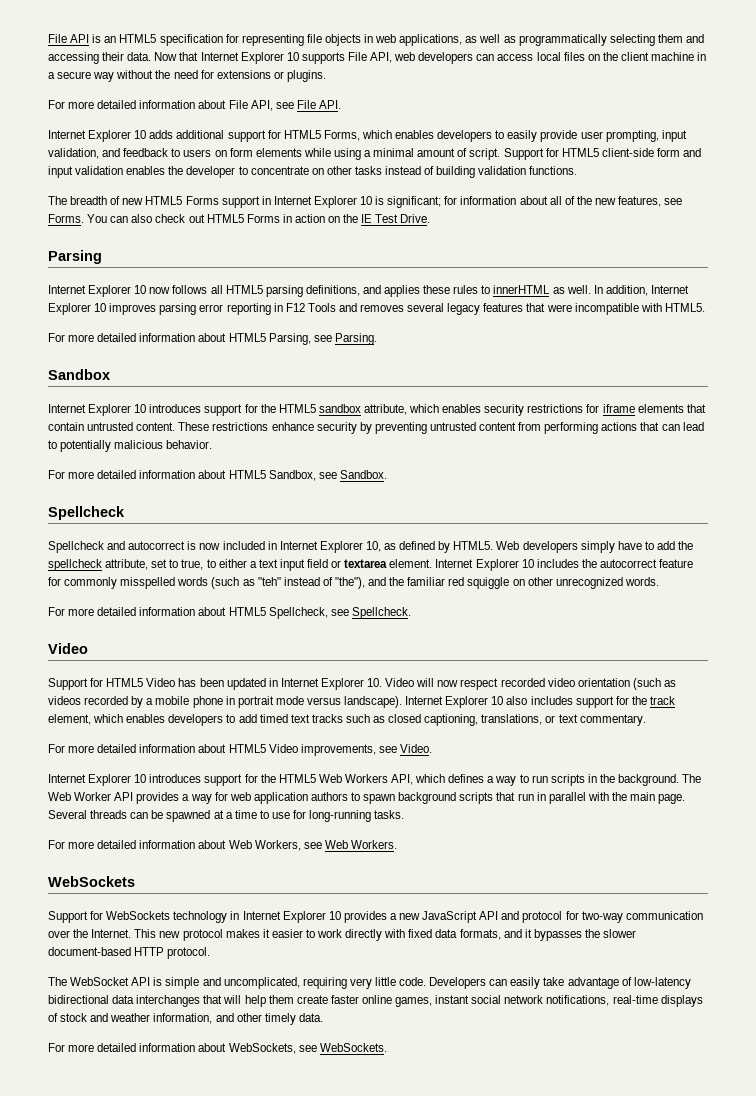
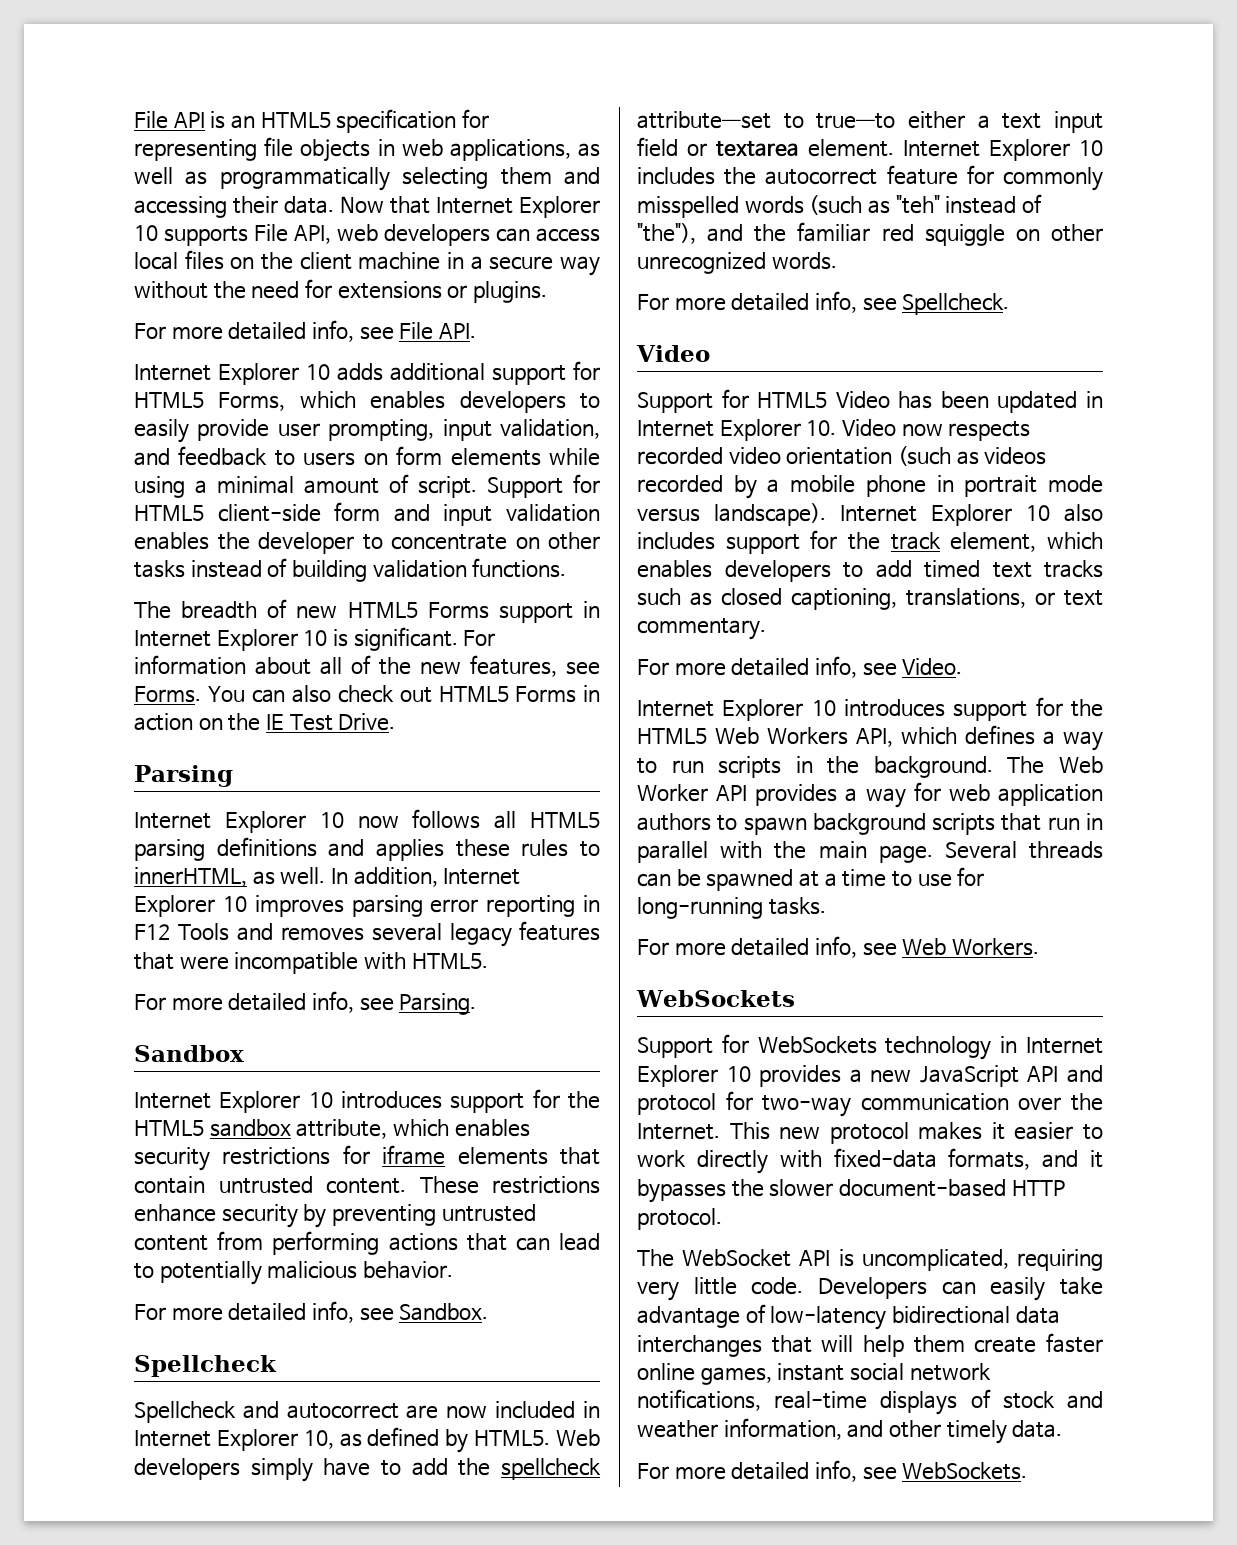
[139,100,273,111] information about File API, -> [311,320,354,342] info,
[387,196,458,208] significant; for -> [353,627,496,651] significant. For
[305,285,360,296] definitions, -> [216,837,317,857] definitions
[493,285,551,294] innerHTML -> [134,867,247,887] innerHTML,
[139,333,311,345] information about HTML5 Parsing, -> [311,991,354,1013] info,
[139,470,316,481] information about HTML5 Sandbox, -> [311,1301,354,1323] info,
[187,541,197,550] is -> [406,1405,439,1419] are
[105,559,216,570] attribute, set to true, to -> [637,111,896,129] attribute—set to true—to
[139,607,328,619] information about HTML5 Spellcheck, -> [814,291,857,313] info,
[416,678,499,690] will now respect -> [901,421,1031,441] now respects
[139,744,376,756] information about HTML5 Video improvements, -> [814,656,857,678] info,
[139,840,301,851] information about Web Workers, -> [814,936,857,958] info,
[408,929,458,938] fixed data -> [833,1148,937,1168] fixed-data
[165,977,221,989] simple and -> (854, 1258) none
[139,1043,296,1054] information about WebSockets, -> [814,1460,857,1482] info,

